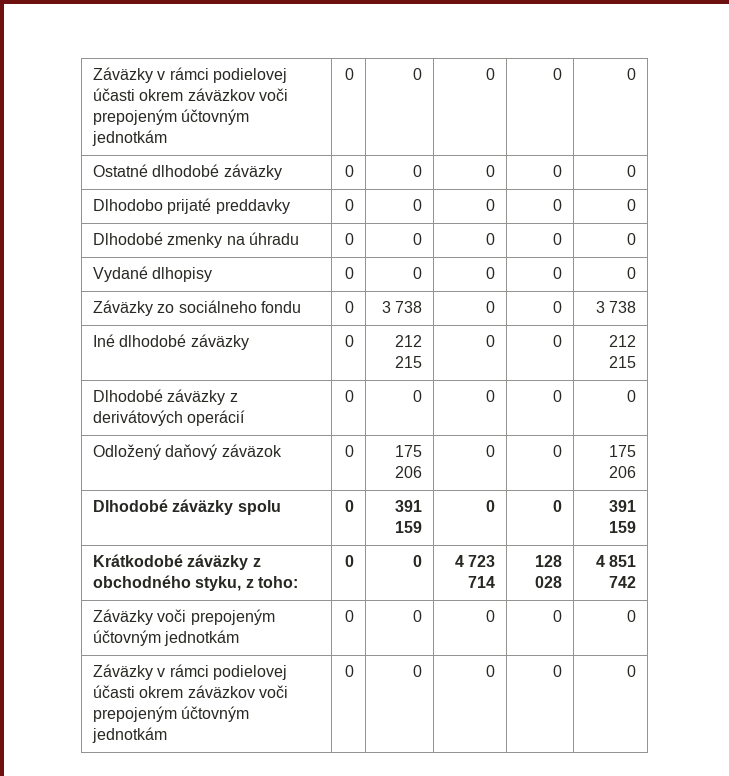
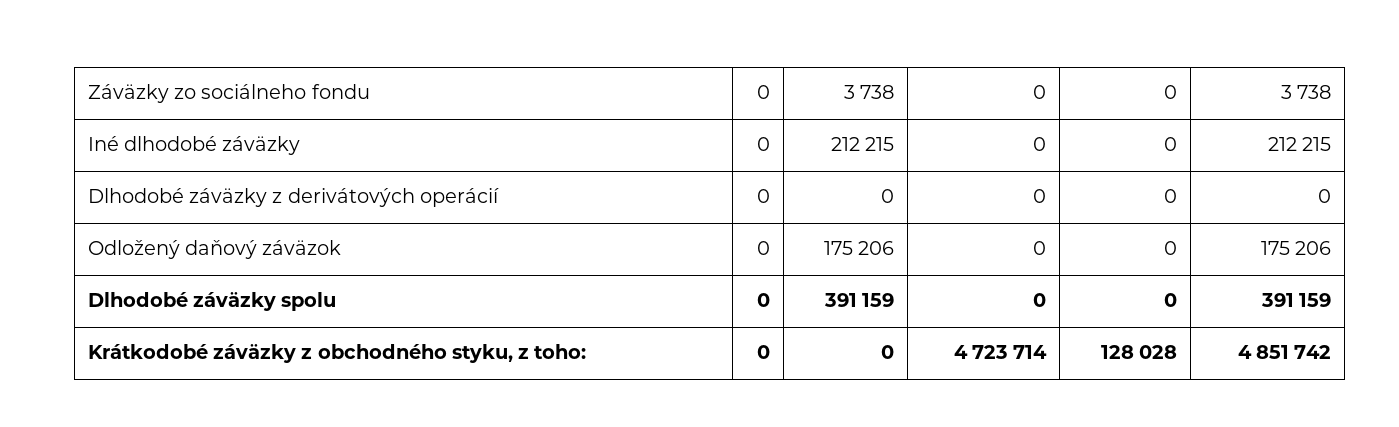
[93,67,287,83] [93,88,288,101] [93,109,250,125] [92,130,168,146] [344,68,354,80] [412,68,422,80] [485,68,495,80] [552,68,562,80] [626,68,636,80] [93,164,282,180] [344,165,354,177] [412,165,422,177] [485,165,495,177] [552,165,562,177] [626,165,636,177] [93,198,290,214] [344,199,354,211] [412,199,422,211] [485,199,495,211] [552,199,562,211] [626,199,636,211] [93,232,299,248] [344,233,354,245] [412,233,422,245] [485,233,495,245] [552,233,562,245] [626,233,636,245] [93,266,213,282] [344,267,354,279] [412,267,422,279] [485,267,495,279] [552,267,562,279] [626,267,636,279] [93,300,154,316] Záväzky v rámci podielovej účasti okrem záväzkov voči prepojeným účtovným jednotkám | 0 | 0 | 0 | 0 | 0 // Ostatné dlhodobé záväzky | 0 | 0 | 0 | 0 | 0 // Dlhodobo prijaté preddavky | 0 | 0 | 0 | 0 | 0 // Dlhodobé zmenky na úhradu | 0 | 0 | 0 | 0 | 0 // Vydané dlhopisy | 0 | 0 | 0 | 0 | 0 // Záväzky -> [87,84,169,103] Záväzky
[93,609,275,625] [93,630,240,646] [344,610,354,622] [412,610,422,622] [485,610,495,622] [552,610,562,622] [626,610,636,622] [93,664,287,680] [93,685,288,698] [93,706,250,722] [92,727,168,743] [344,665,354,677] [412,665,422,677] [485,665,495,677] [552,665,562,677] [626,665,636,677] // Záväzky voči prepojeným účtovným jednotkám | 0 | 0 | 0 | 0 | 0 // Záväzky v rámci podielovej účasti okrem záväzkov voči prepojeným účtovným jednotkám | 0 | 0 | 0 | 0 | 0 -> (1332, 352) none

